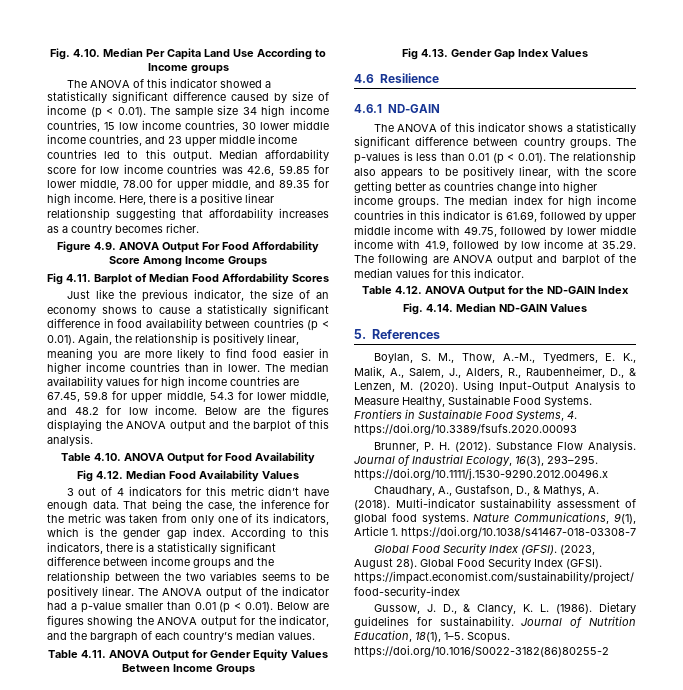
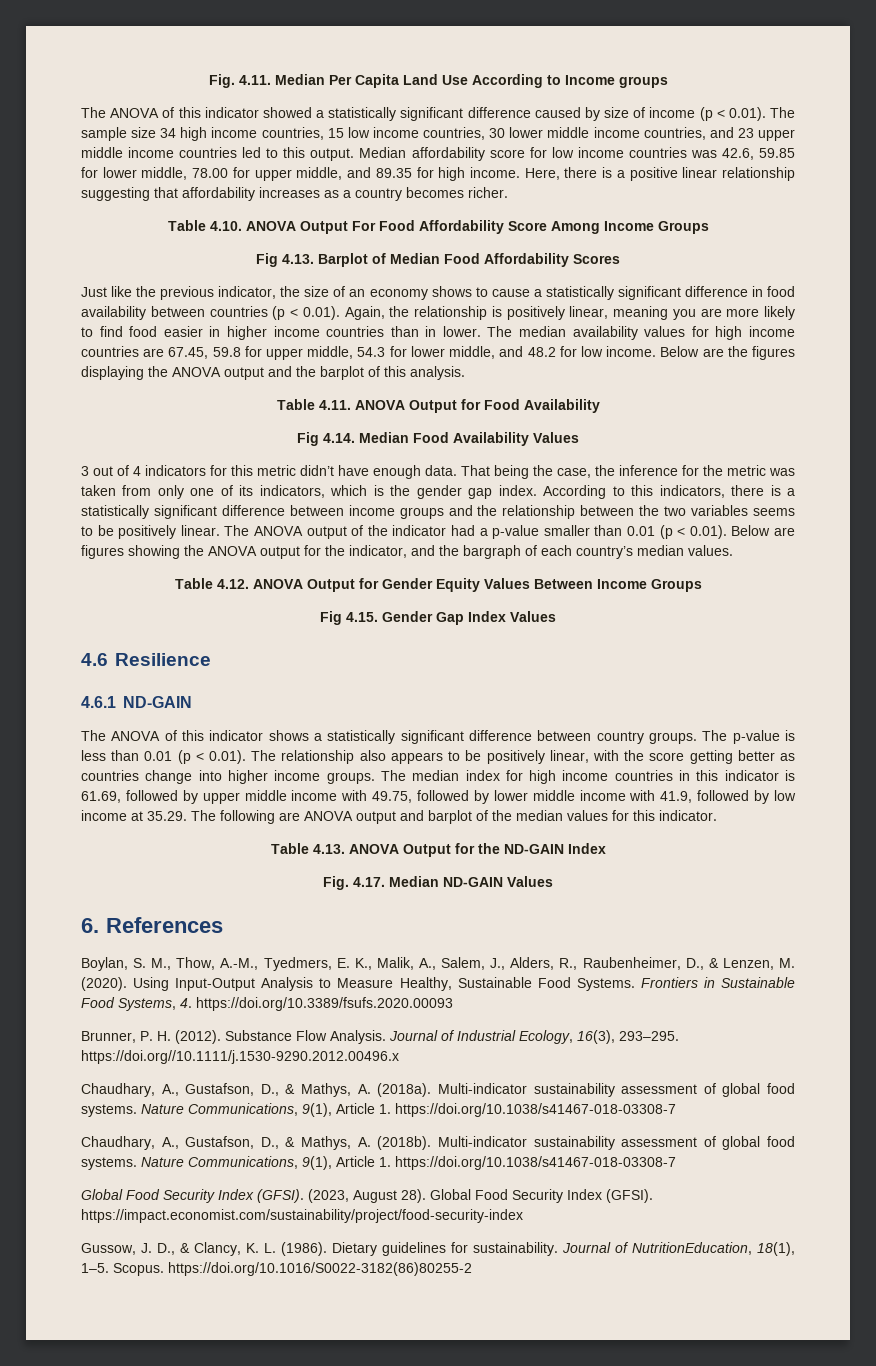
[50,48,100,60] Fig. 4.10. -> [208,74,271,88] Fig. 4.11.
[57,241,116,253] Figure 4.9. -> [167,220,242,231] Table 4.10.
[66,274,91,282] 4.11. -> [282,254,314,264] 4.13.
[94,453,121,461] 4.10. -> [318,400,351,410] 4.11.
[96,471,123,479] 4.12. -> [323,433,355,443] 4.14.
[81,650,106,658] 4.11. -> [216,579,249,589] 4.12.
[421,49,448,57] 4.13. -> [346,612,378,622] 4.15.
[354,153,400,164] p-values -> [732,730,780,744] p-value
[395,286,422,294] 4.12. -> [312,844,345,854] 4.13.
[426,304,453,312] 4.14. -> [353,877,385,887] 4.17.
[354,329,366,339] 5. -> [81,918,99,933] 6.
[354,468,608,481] [373,485,599,496] [354,500,390,510] https://doi.org/10.1111/j.1530-9290.2012.00496.x // Chaudhary, A., Gustafson, D., & Mathys, A. (2018). -> [81,1050,399,1064] [81,1083,796,1097] [81,1103,676,1117] [81,1136,432,1150] https://doi.org//10.1111/j.1530-9290.2012.00496.x // Chaudhary, A., Gustafson, D., & Mathys, A. (2018a). Multi-indicator sustainability assessment of global food systems. Nature Communications, 9(1), Article 1. https://doi.org/10.1038/s41467-018-03308-7 // Chaudhary, A., Gustafson, D., & Mathys, A. (2018b).
[589,616,636,626] [354,630,412,642] Nutrition Education, -> [632,1242,752,1255] NutritionEducation,

